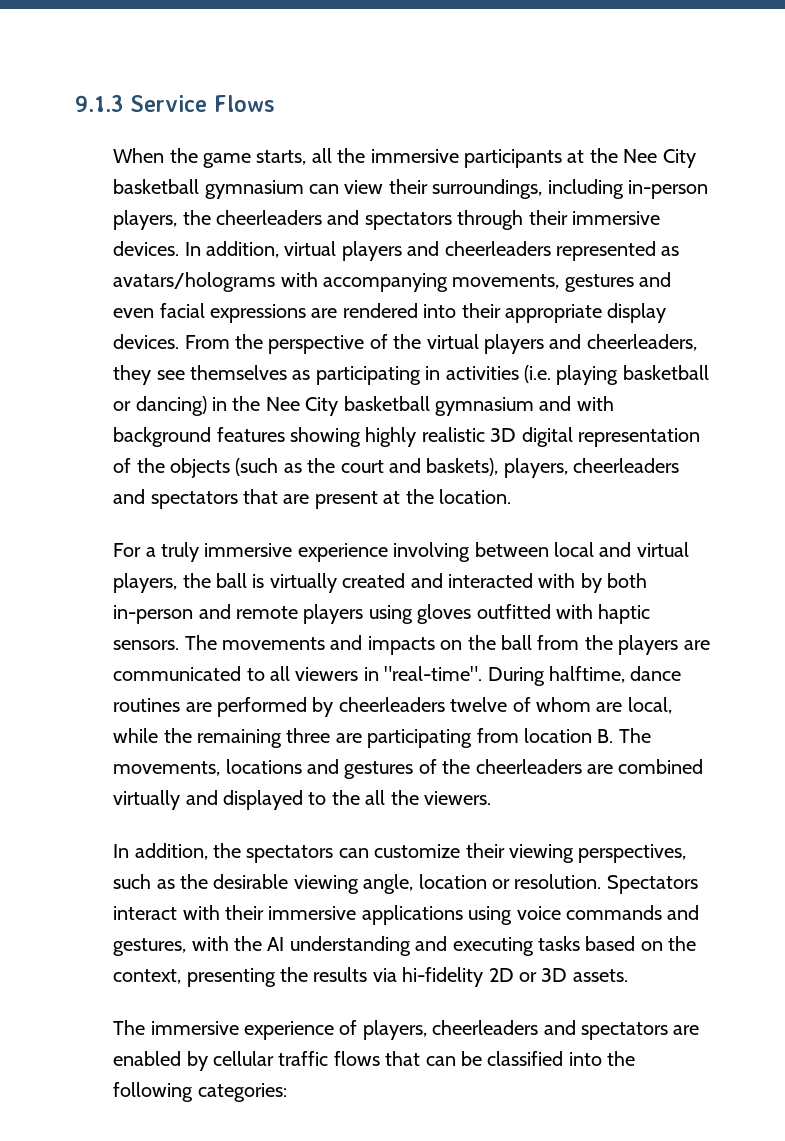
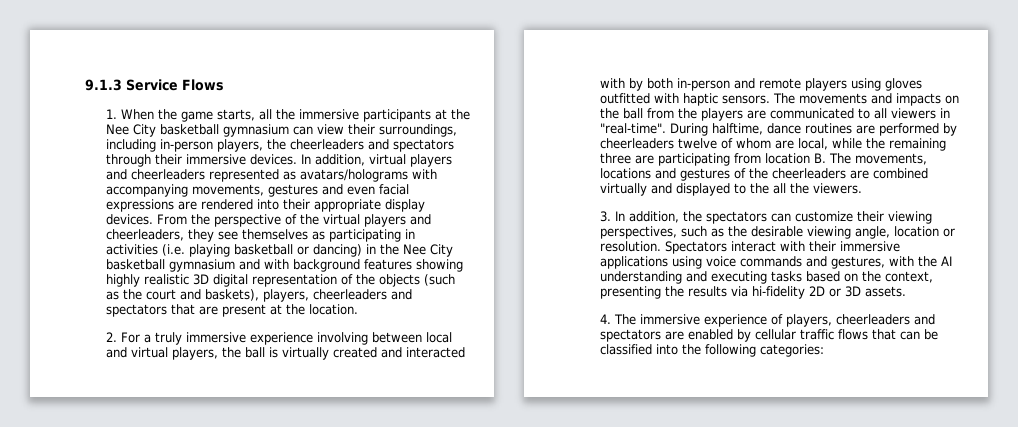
(275, 103) none -> [105,109,117,119] 1.
(512, 496) none -> [105,332,117,342] 2.
(492, 798) none -> [599,211,611,222] 3.
(628, 975) none -> [599,314,611,324] 4.

